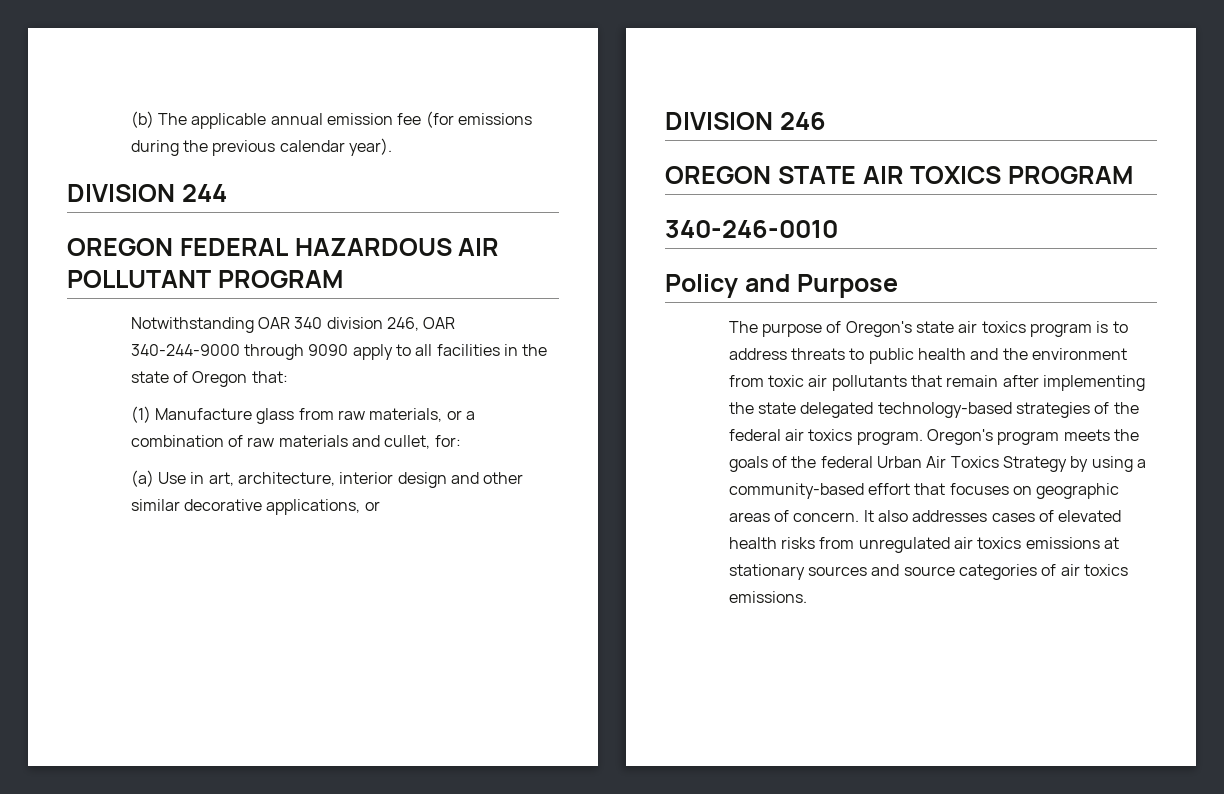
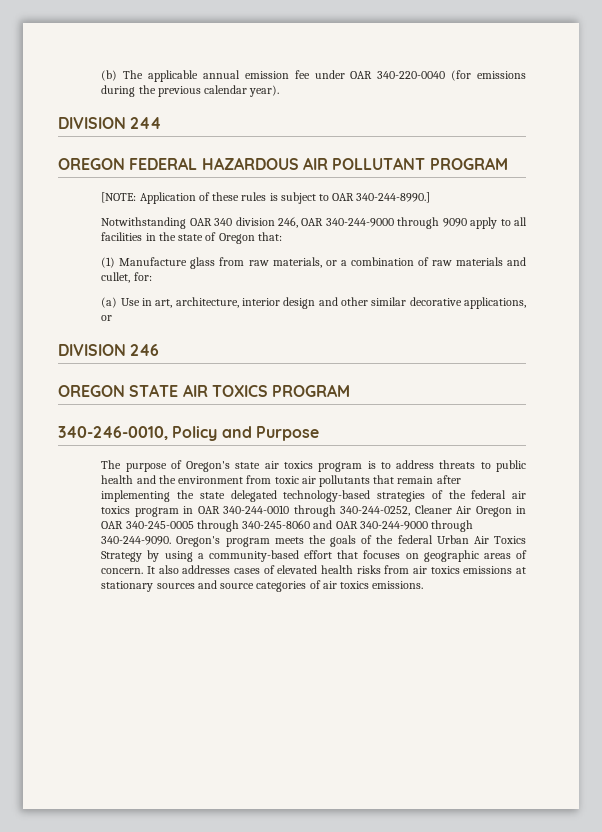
(422, 119) none -> [314,70,446,79] under OAR 340-220-0040
(343, 279) none -> [101,192,431,204] // [NOTE: Application of these rules is subject to OAR 340-244-8990.]
[665,220,838,238] 340-246-0010 // -> [58,426,168,440] 340-246-0010,
[856,431,923,445] program. -> [134,505,527,517] [101,520,473,532] [101,536,172,545] program in OAR 340-244-0010 through 340-244-0252, Cleaner Air Oregon in OAR 340-245-0005 through 340-245-8060 and OAR 340-244-9000 through 340-244-9090.
[858,537,950,553] unregulated -> (410, 569) none

